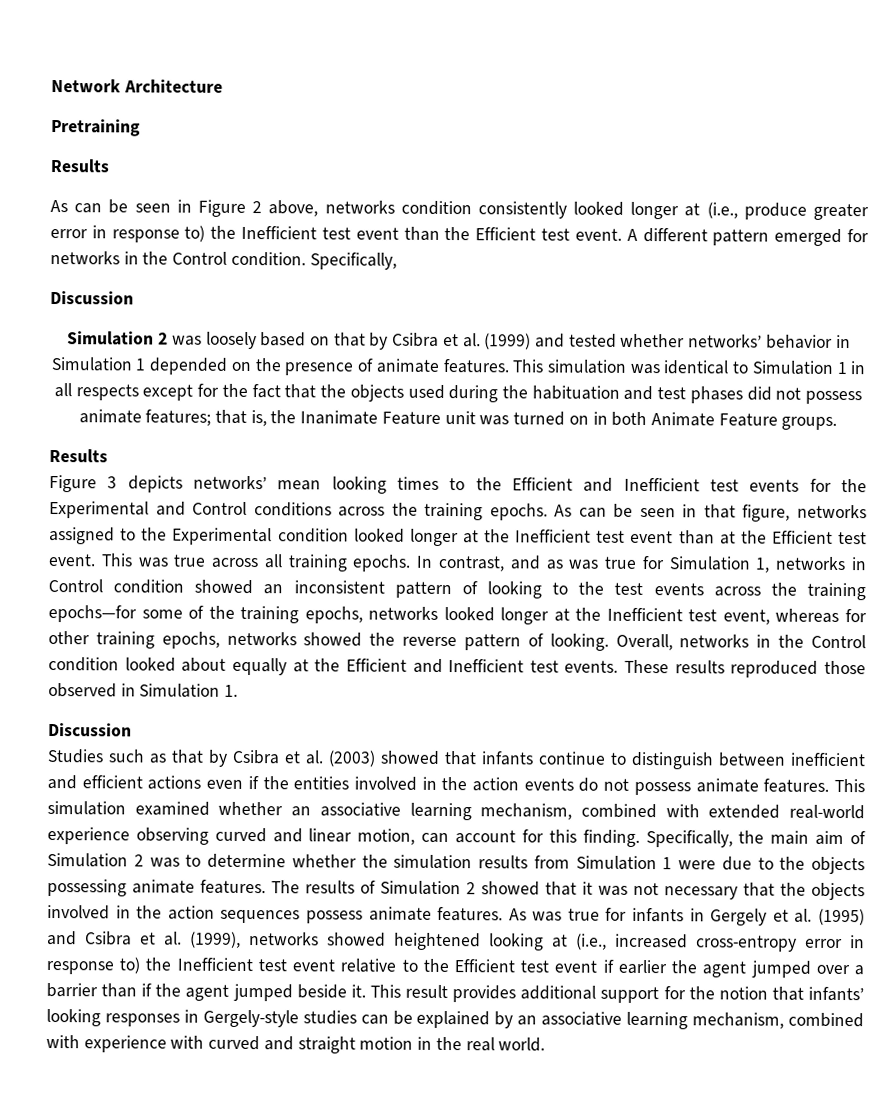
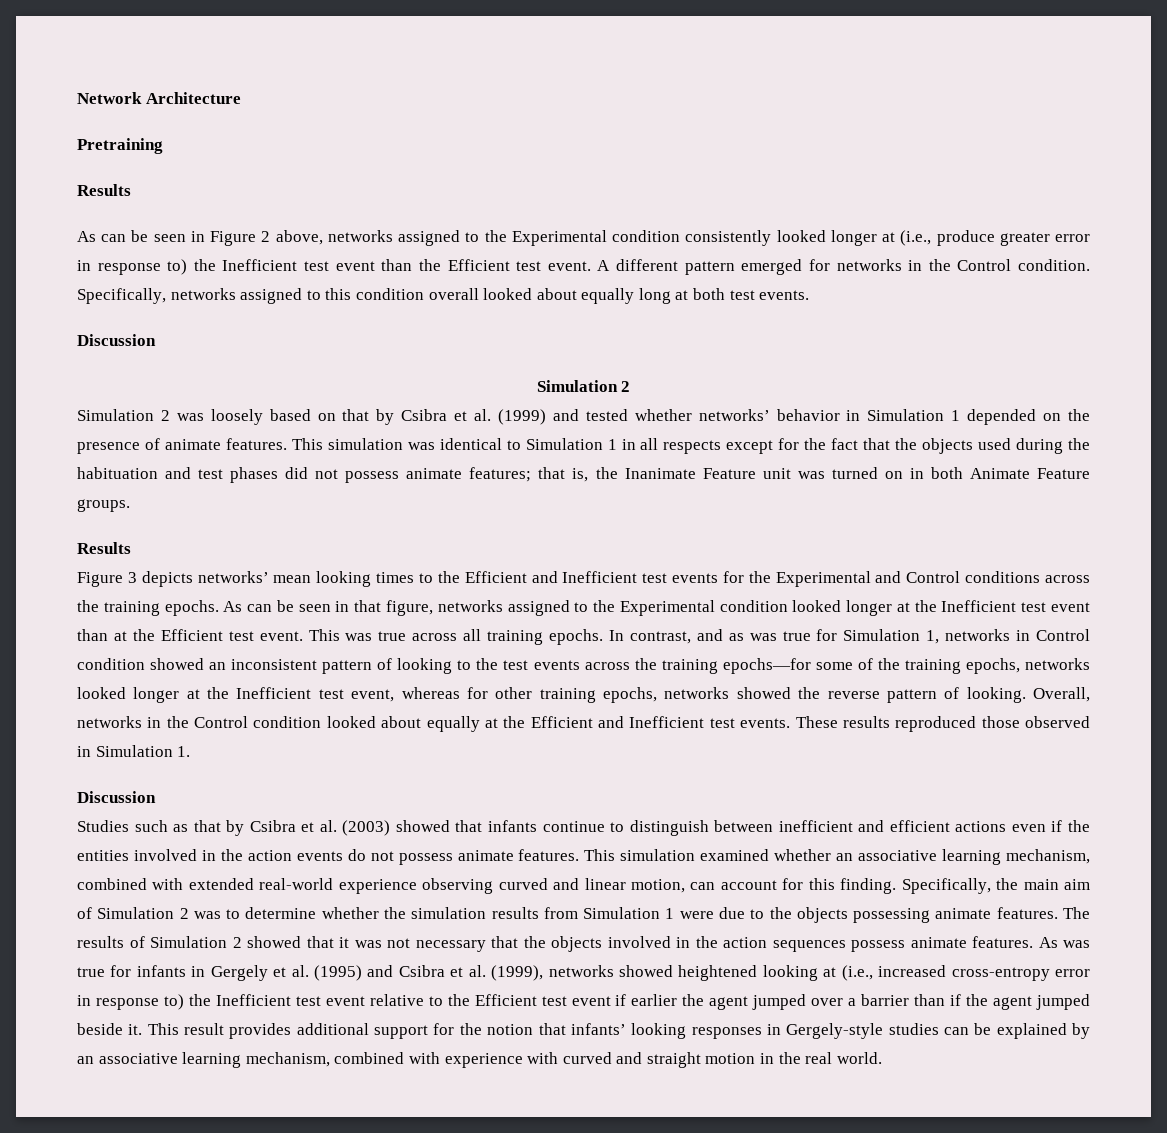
(395, 207) none -> [398,230,607,246] assigned to the Experimental
(397, 261) none -> [170,288,810,304] networks assigned to this condition overall looked about equally long at both test events.
(169, 338) none -> [77,409,170,421] // Simulation 2

